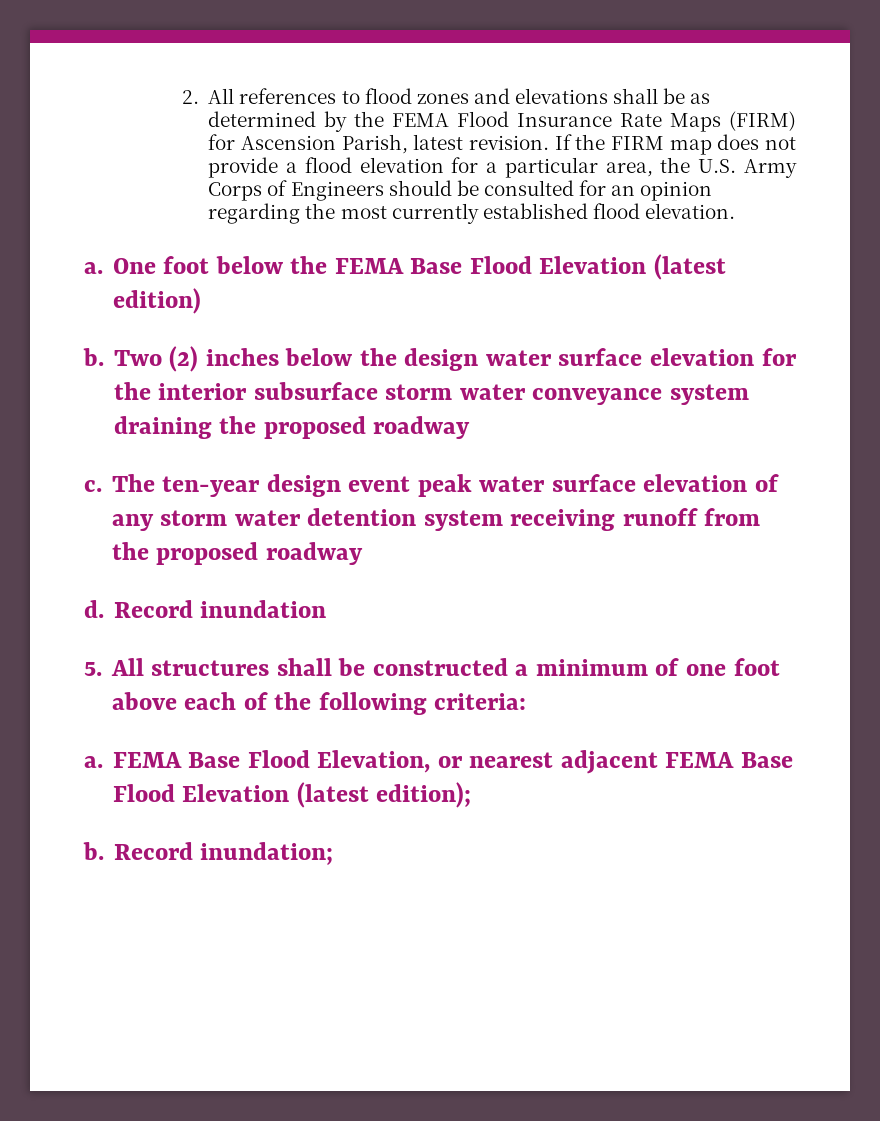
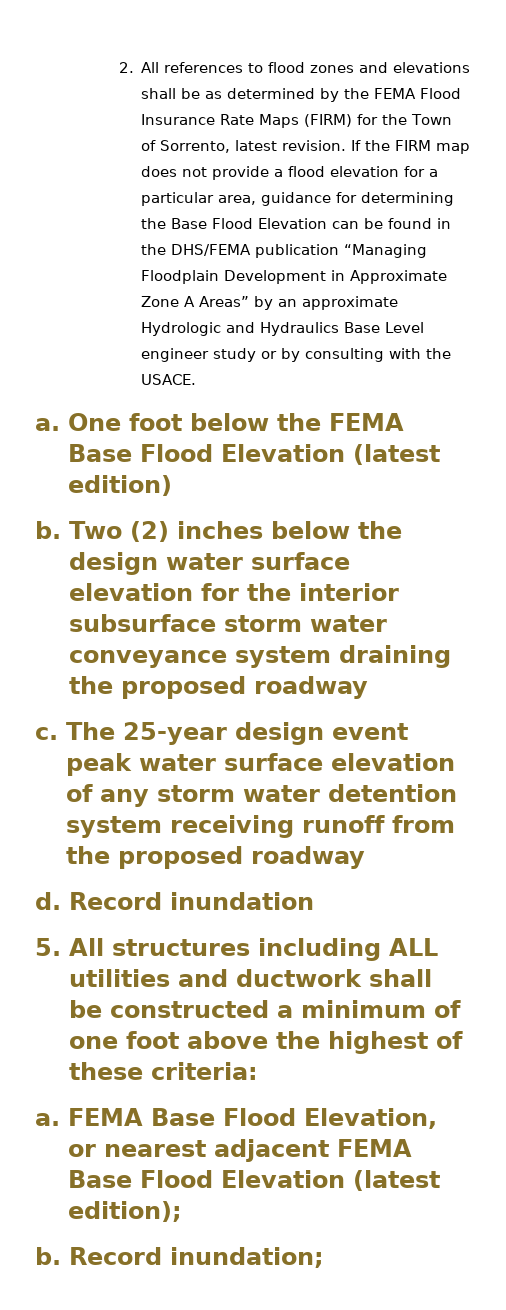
[240,134,408,154] Ascension Parish, -> [382,114,453,125] [141,140,231,153] the Town of Sorrento,
[660,157,797,178] [208,180,713,201] [208,203,736,224] the U.S. Army Corps of Engineers should be consulted for an opinion regarding the most currently established flood elevation. -> [261,192,455,206] [141,218,452,229] [141,244,428,258] [141,270,448,284] [141,296,399,310] [141,322,425,336] [141,348,452,362] [141,374,197,385] guidance for determining the Base Flood Elevation can be found in the DHS/FEMA publication “Managing Floodplain Development in Approximate Zone A Areas” by an approximate Hydrologic and Hydraulics Base Level engineer study or by consulting with the USACE.
[162,476,261,497] ten-year -> [122,722,227,745] 25-year
(270, 668) none -> [257,938,438,961] [68,969,362,987] including ALL utilities and ductwork
[184,692,427,715] each of the following -> [275,1031,463,1054] [68,1062,143,1080] the highest of these

